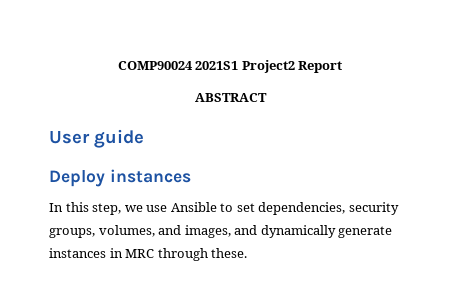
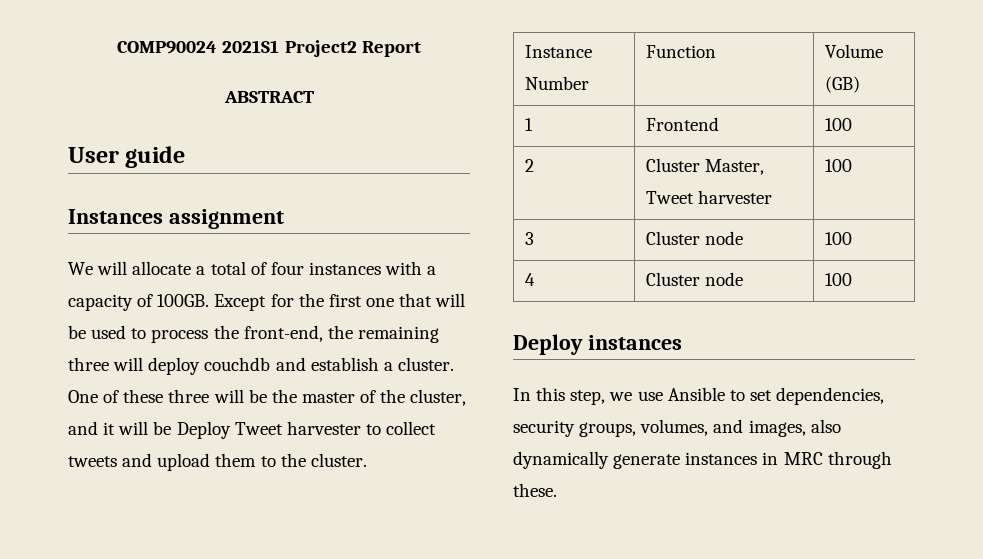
(144, 138) none -> [68,209,284,229] [68,261,437,275] [68,293,466,311] [68,325,439,343] [68,357,454,375] [68,389,467,406] [68,421,437,439] [68,453,367,471] [524,45,592,58] [524,76,589,90] [645,45,716,58] [824,44,883,58] [824,76,860,93] [524,118,533,131] [645,117,719,131] [824,118,852,131] [524,159,534,172] [645,158,765,175] [645,190,773,204] [824,159,852,172] [524,232,534,245] [645,231,744,245] [824,232,852,245] [524,273,535,286] [645,272,744,286] [824,273,852,286] // Instances assignment // We will allocate a total of four instances with a capacity of 100GB. Except for the first one that will be used to process the front-end, the remaining three will deploy couchdb and establish a cluster. One of these three will be the master of the cluster, and it will be Deploy Tweet harvester to collect tweets and upload them to the cluster. // Instance Number | Function | Volume (GB) // 1 | Frontend | 100 // 2 | Cluster Master, Tweet harvester | 100 // 3 | Cluster node | 100 // 4 | Cluster node | 100
[234,225,258,235] and -> [810,419,841,433] also

